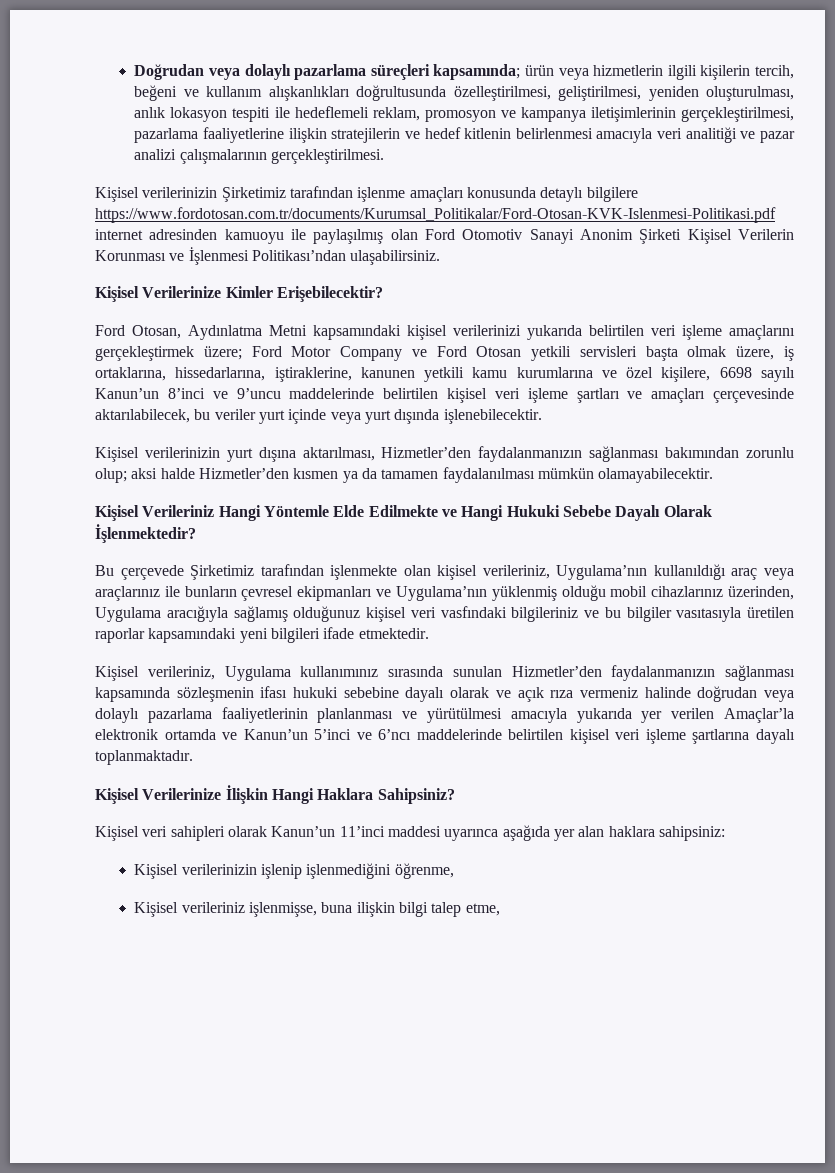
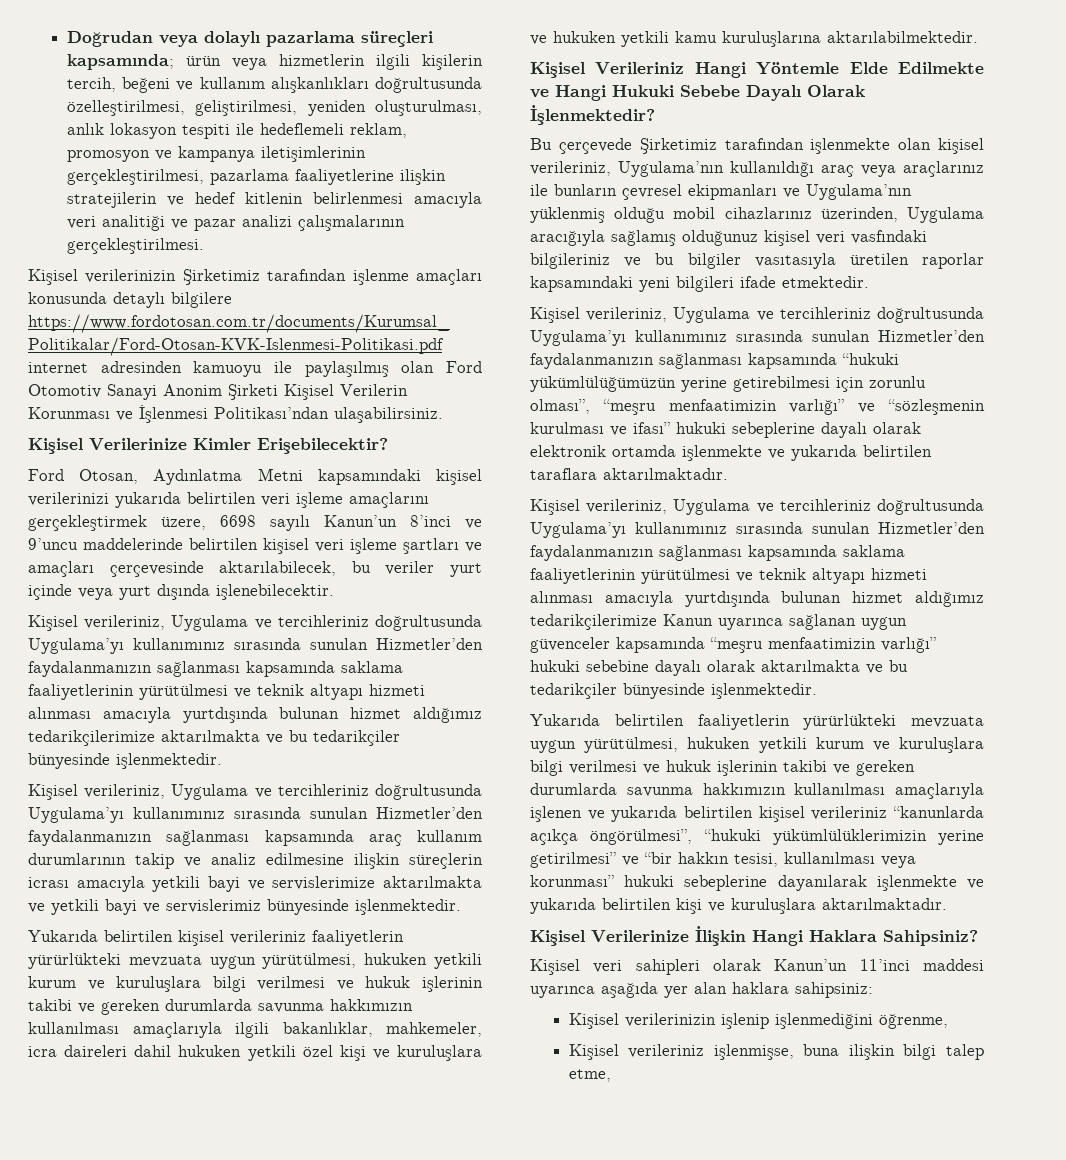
[203,346,794,361] [95,367,711,382] üzere; Ford Motor Company ve Ford Otosan yetkili servisleri başta olmak üzere, iş ortaklarına, hissedarlarına, iştiraklerine, kanunen yetkili kamu kurumlarına ve özel kişilere, -> [161,517,206,530] üzere,
[144,446,795,462] [95,467,714,483] verilerinizin yurt dışına aktarılması, Hizmetler’den faydalanmanızın sağlanması bakımından zorunlu olup; aksi halde Hizmetler’den kısmen ya da tamamen faydalanılması mümkün olamayabilecektir. -> [84,615,482,631] [28,638,483,654] [28,661,403,677] [28,684,425,700] [28,707,483,723] [28,730,400,746] [28,753,222,769] [28,784,482,800] [28,807,483,823] [28,830,482,846] [28,853,483,869] [28,876,482,892] [28,899,461,915] [28,930,404,946] [28,953,483,969] [28,976,483,992] [28,999,413,1015] [28,1022,482,1038] [28,1045,482,1061] [530,31,978,47] verileriniz, Uygulama ve tercihleriniz doğrultusunda Uygulama’yı kullanımınız sırasında sunulan Hizmetler’den faydalanmanızın sağlanması kapsamında saklama faaliyetlerinin yürütülmesi ve teknik altyapı hizmeti alınması amacıyla yurtdışında bulunan hizmet aldığımız tedarikçilerimize aktarılmakta ve bu tedarikçiler bünyesinde işlenmektedir. // Kişisel verileriniz, Uygulama ve tercihleriniz doğrultusunda Uygulama’yı kullanımınız sırasında sunulan Hizmetler’den faydalanmanızın sağlanması kapsamında araç kullanım durumlarının takip ve analiz edilmesine ilişkin süreçlerin icrası amacıyla yetkili bayi ve servislerimize aktarılmakta ve yetkili bayi ve servislerimiz bünyesinde işlenmektedir. // Yukarıda belirtilen kişisel verileriniz faaliyetlerin yürürlükteki mevzuata uygun yürütülmesi, hukuken yetkili kurum ve kuruluşlara bilgi verilmesi ve hukuk işlerinin takibi ve gereken durumlarda savunma hakkımızın kullanılması amaçlarıyla ilgili bakanlıklar, mahkemeler, icra daireleri dahil hukuken yetkili özel kişi ve kuruluşlara ve hukuken yetkili kamu kuruluşlarına aktarılabilmektedir.
[300,665,795,681] [95,686,795,702] [95,707,794,723] [95,729,796,744] [95,750,193,765] kullanımınız sırasında sunulan Hizmetler’den faydalanmanızın sağlanması kapsamında sözleşmenin ifası hukuki sebebine dayalı olarak ve açık rıza vermeniz halinde doğrudan veya dolaylı pazarlama faaliyetlerinin planlanması ve yürütülmesi amacıyla yukarıda yer verilen Amaçlar’la elektronik ortamda ve Kanun’un 5’inci ve 6’ncı maddelerinde belirtilen kişisel veri işleme şartlarına dayalı toplanmaktadır. -> [756,307,984,323] [530,330,985,346] [530,353,899,369] [530,376,926,392] [530,399,985,415] [530,422,921,438] [530,445,932,461] [530,468,728,480] [530,499,984,515] [530,522,985,538] [530,545,905,561] [530,568,927,584] [530,591,984,607] [530,614,907,630] [530,637,936,653] [530,660,908,676] [530,683,817,699] [530,714,984,730] [530,737,984,753] [530,760,915,776] [530,783,984,799] [530,806,984,822] [530,829,984,845] [530,852,916,868] [530,875,984,891] [530,898,947,914] ve tercihleriniz doğrultusunda Uygulama’yı kullanımınız sırasında sunulan Hizmetler’den faydalanmanızın sağlanması kapsamında “hukuki yükümlülüğümüzün yerine getirebilmesi için zorunlu olması”, “meşru menfaatimizin varlığı” ve “sözleşmenin kurulması ve ifası” hukuki sebeplerine dayalı olarak elektronik ortamda işlenmekte ve yukarıda belirtilen taraflara aktarılmaktadır. // Kişisel verileriniz, Uygulama ve tercihleriniz doğrultusunda Uygulama’yı kullanımınız sırasında sunulan Hizmetler’den faydalanmanızın sağlanması kapsamında saklama faaliyetlerinin yürütülmesi ve teknik altyapı hizmeti alınması amacıyla yurtdışında bulunan hizmet aldığımız tedarikçilerimize Kanun uyarınca sağlanan uygun güvenceler kapsamında “meşru menfaatimizin varlığı” hukuki sebebine dayalı olarak aktarılmakta ve bu tedarikçiler bünyesinde işlenmektedir. // Yukarıda belirtilen faaliyetlerin yürürlükteki mevzuata uygun yürütülmesi, hukuken yetkili kurum ve kuruluşlara bilgi verilmesi ve hukuk işlerinin takibi ve gereken durumlarda savunma hakkımızın kullanılması amaçlarıyla işlenen ve yukarıda belirtilen kişisel verileriniz “kanunlarda açıkça öngörülmesi”, “hukuki yükümlülüklerimizin yerine getirilmesi” ve “bir hakkın tesisi, kullanılması veya korunması” hukuki sebeplerine dayanılarak işlenmekte ve yukarıda belirtilen kişi ve kuruluşlara aktarılmaktadır.

